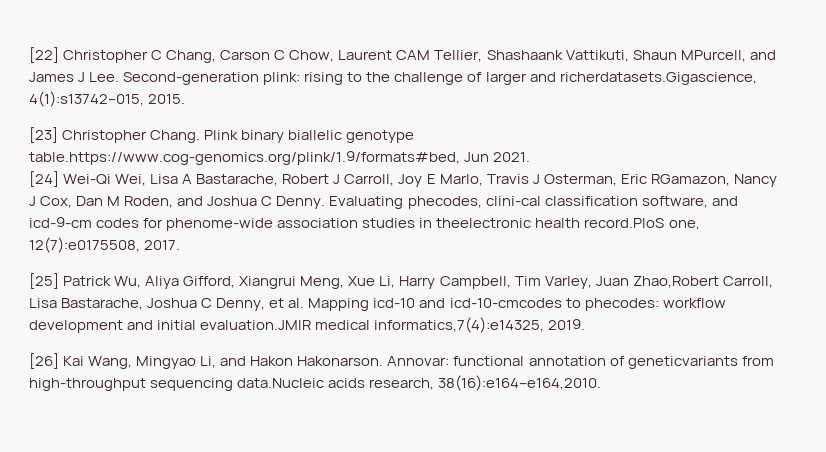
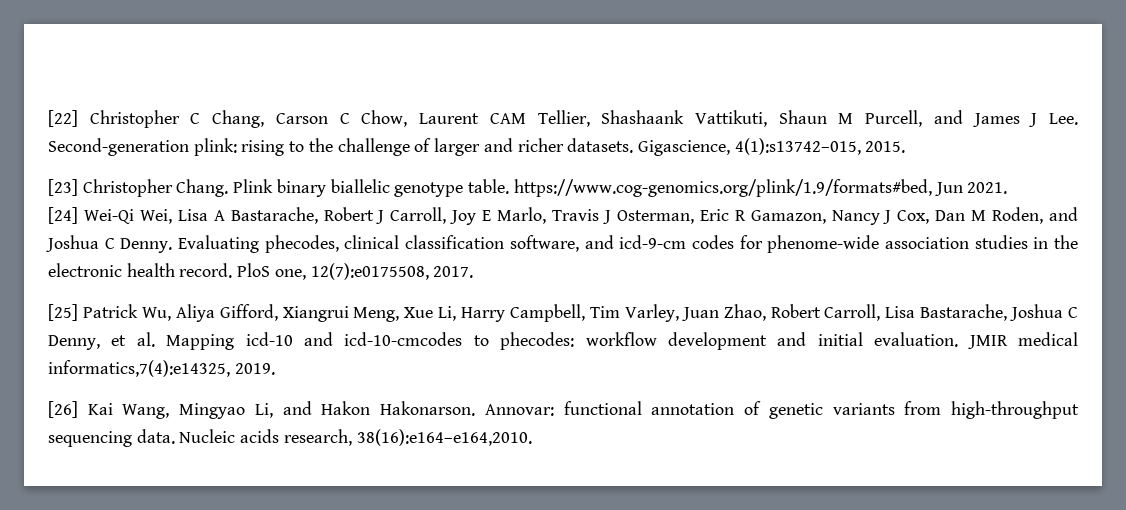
[680,50,746,62] MPurcell, -> [838,110,923,127] M Purcell,
[559,72,757,85] richerdatasets.Gigascience, -> [517,138,730,156] richer datasets. Gigascience,
[29,151,460,165] table.https://www.cog-genomics.org/plink/1.9/formats#bed, -> [468,179,932,197] table. https://www.cog-genomics.org/plink/1.9/formats#bed,
[650,174,730,186] RGamazon, -> [734,210,826,224] R Gamazon,
[485,196,541,206] clini-cal -> [344,235,400,249] clinical
[436,218,665,228] theelectronic health record.PloS -> [1054,235,1078,249] [48,263,271,278] the electronic health record. PloS
[632,276,719,288] Zhao,Robert -> [723,304,821,321] Zhao, Robert
[200,320,312,330] evaluation.JMIR -> [874,332,1008,349] evaluation. JMIR
[627,356,738,369] geneticvariants -> [768,403,895,419] genetic variants
[237,378,325,388] data.Nucleic -> [136,429,236,444] data. Nucleic

